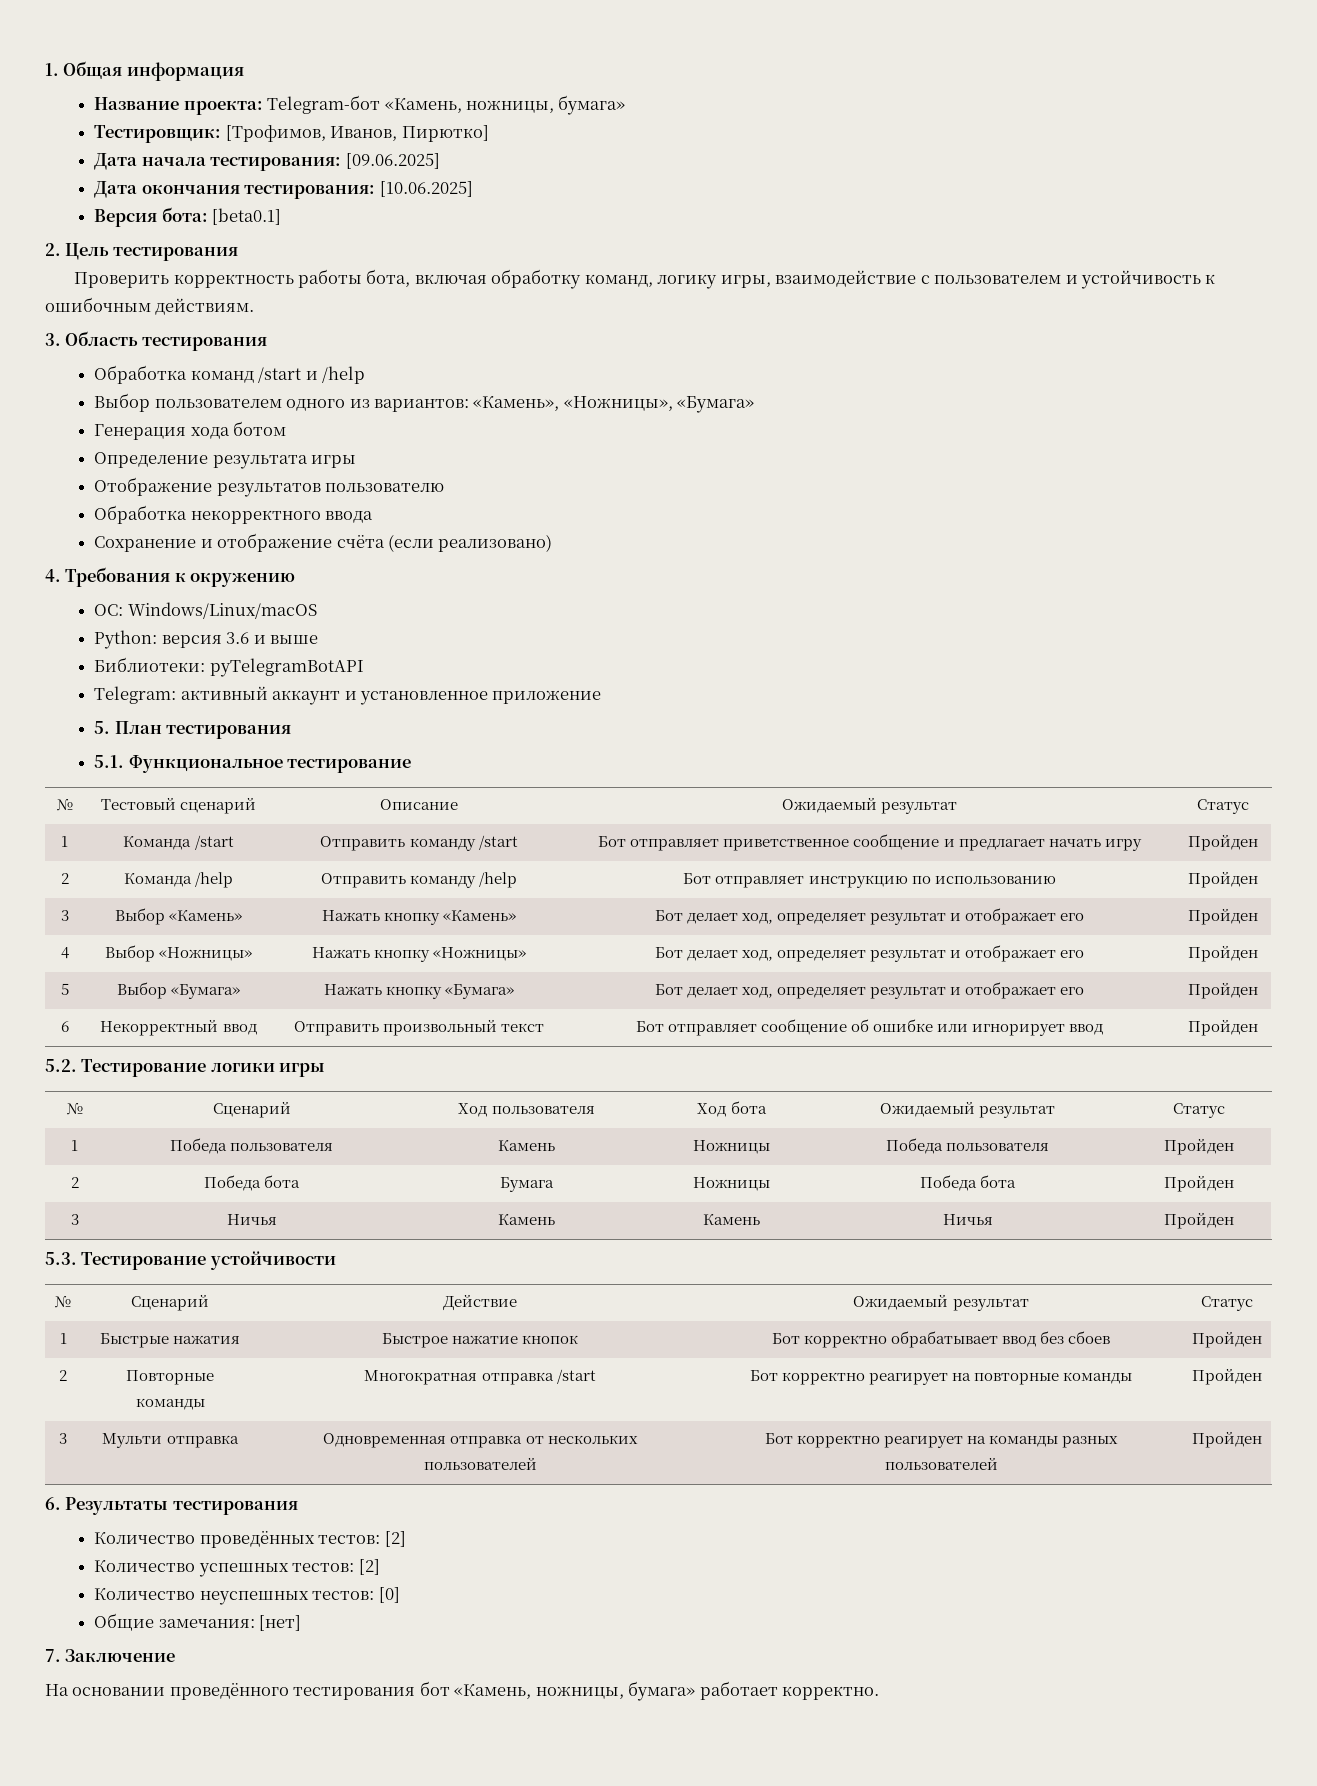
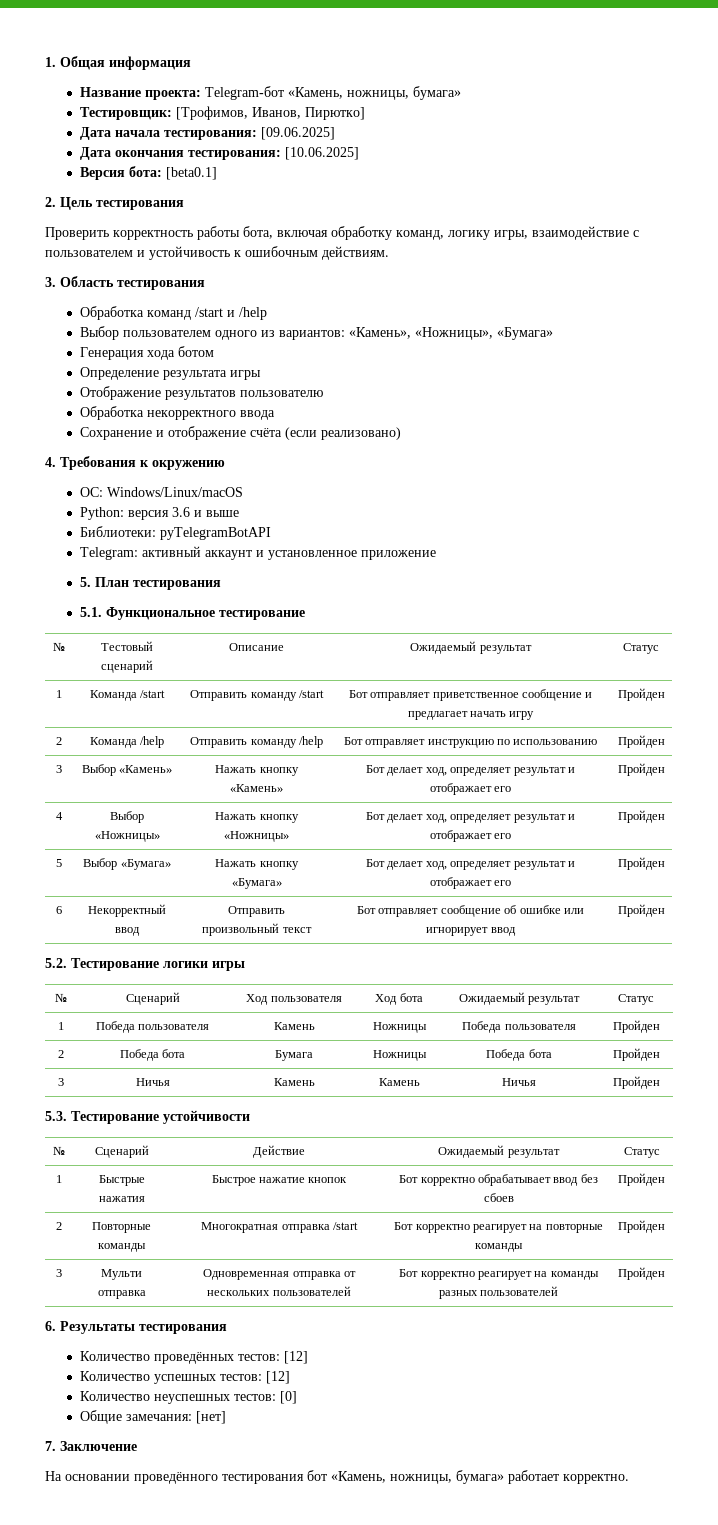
[384,1531,406,1547] [2] -> [284,1351,309,1364] [12]
[358,1559,380,1575] [2] -> [266,1371,291,1384] [12]

